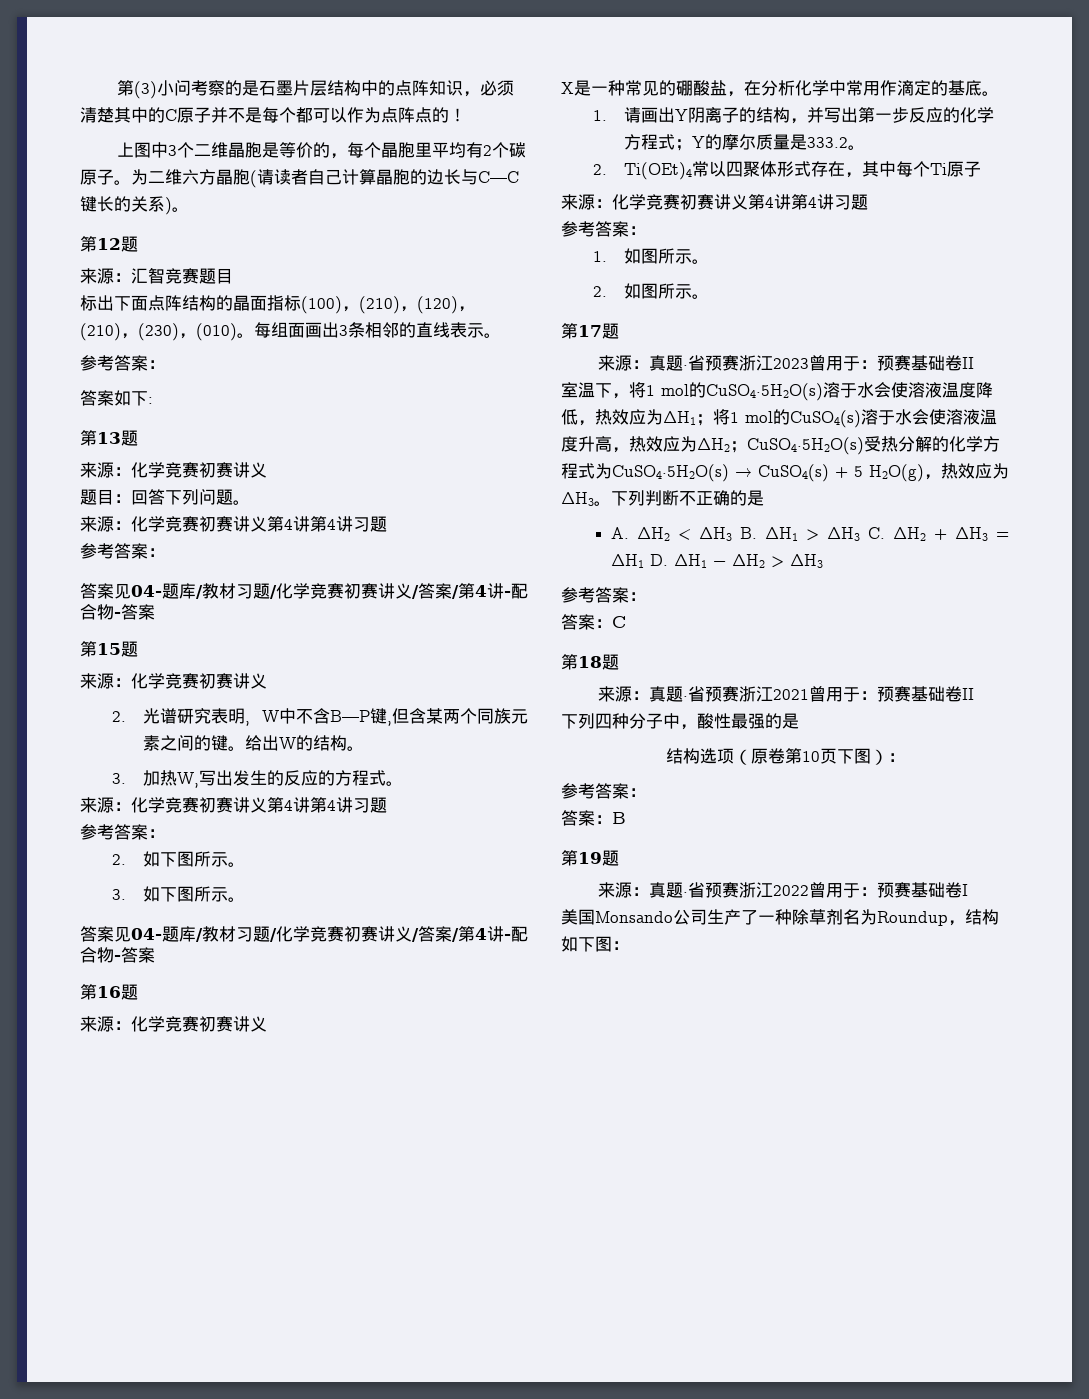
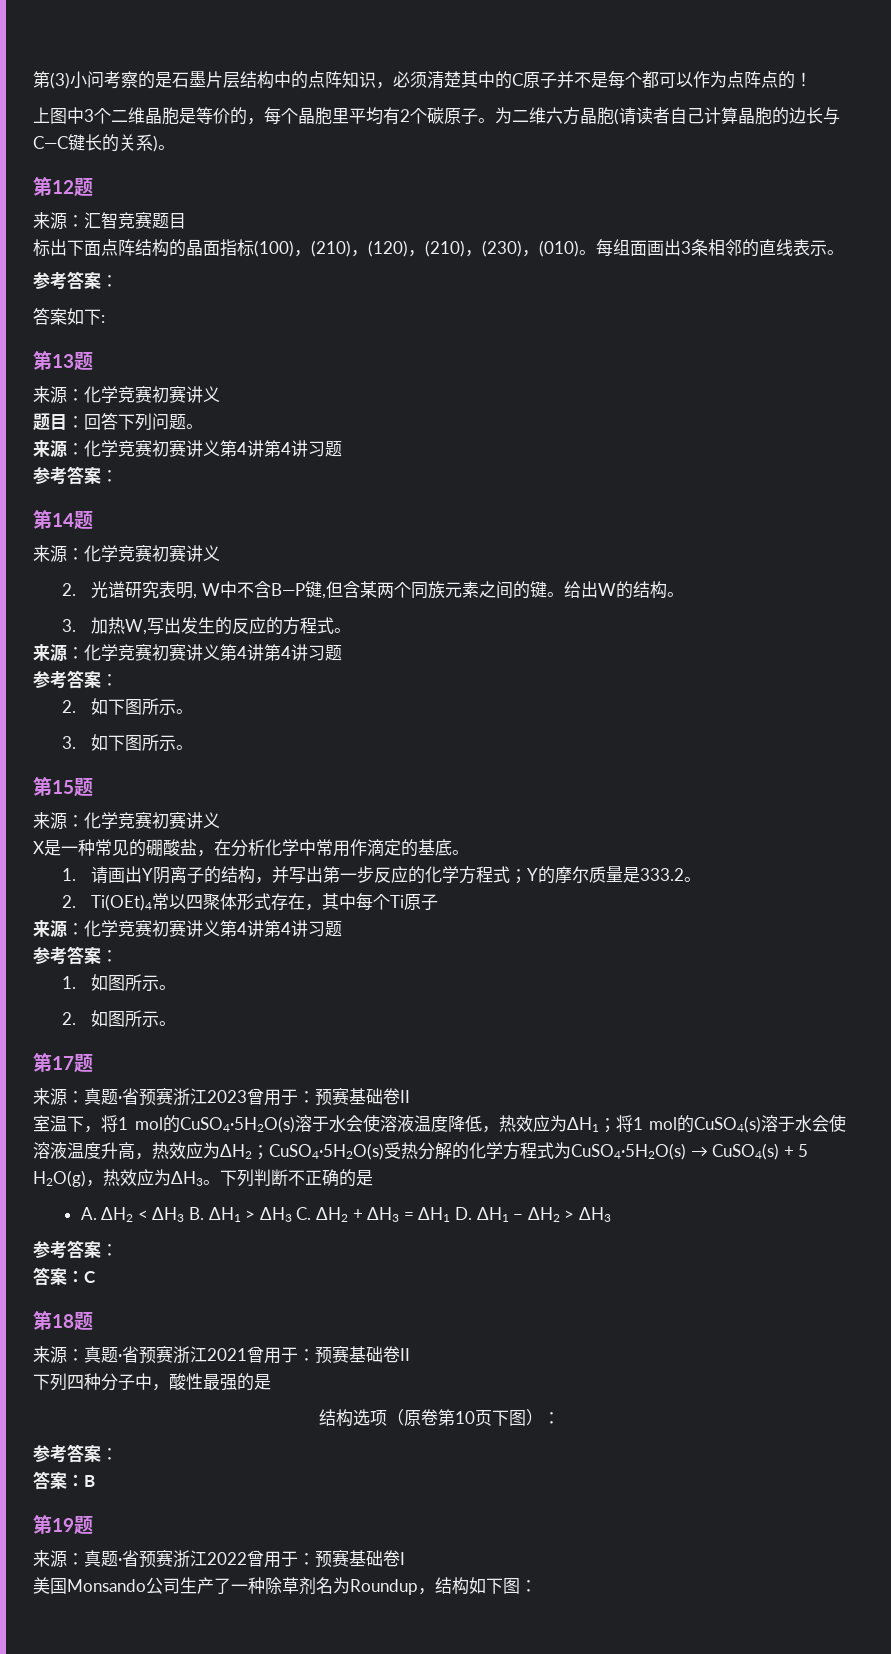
[80,583,528,599] [80,604,155,620] [80,641,121,657] 答案见04-题库/教材习题/化学竞赛初赛讲义/答案/第4讲-配合物-答案 // 第15 -> [33,510,74,529] 第14
[80,926,528,942] [80,947,155,963] [80,984,121,1000] 答案见04-题库/教材习题/化学竞赛初赛讲义/答案/第4讲-配合物-答案 // 第16 -> [33,777,74,796] 第15

